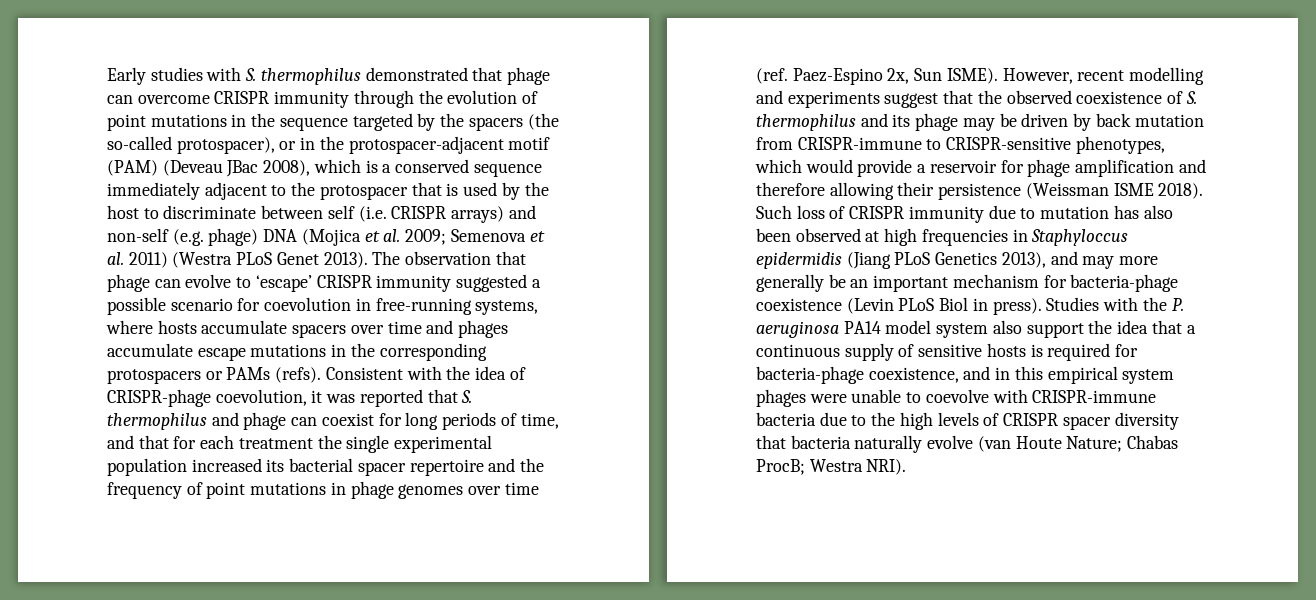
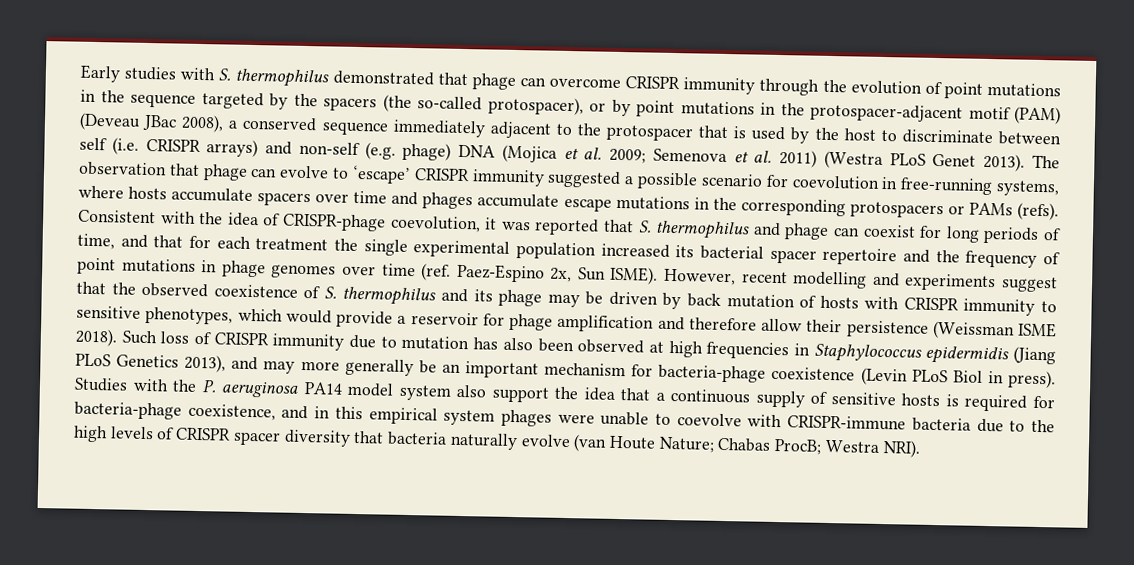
(297, 145) none -> [611,99,755,118] by point mutations
[313,159,378,173] which is -> (225, 123) none
[756,137,1072,150] from CRISPR-immune to CRISPR-sensitive -> [799,295,1057,316] [76,305,141,319] of hosts with CRISPR immunity to sensitive
[829,182,894,200] allowing -> [761,318,802,332] allow
[1031,229,1129,246] Staphyloccus -> [813,343,922,363] Staphylococcus

